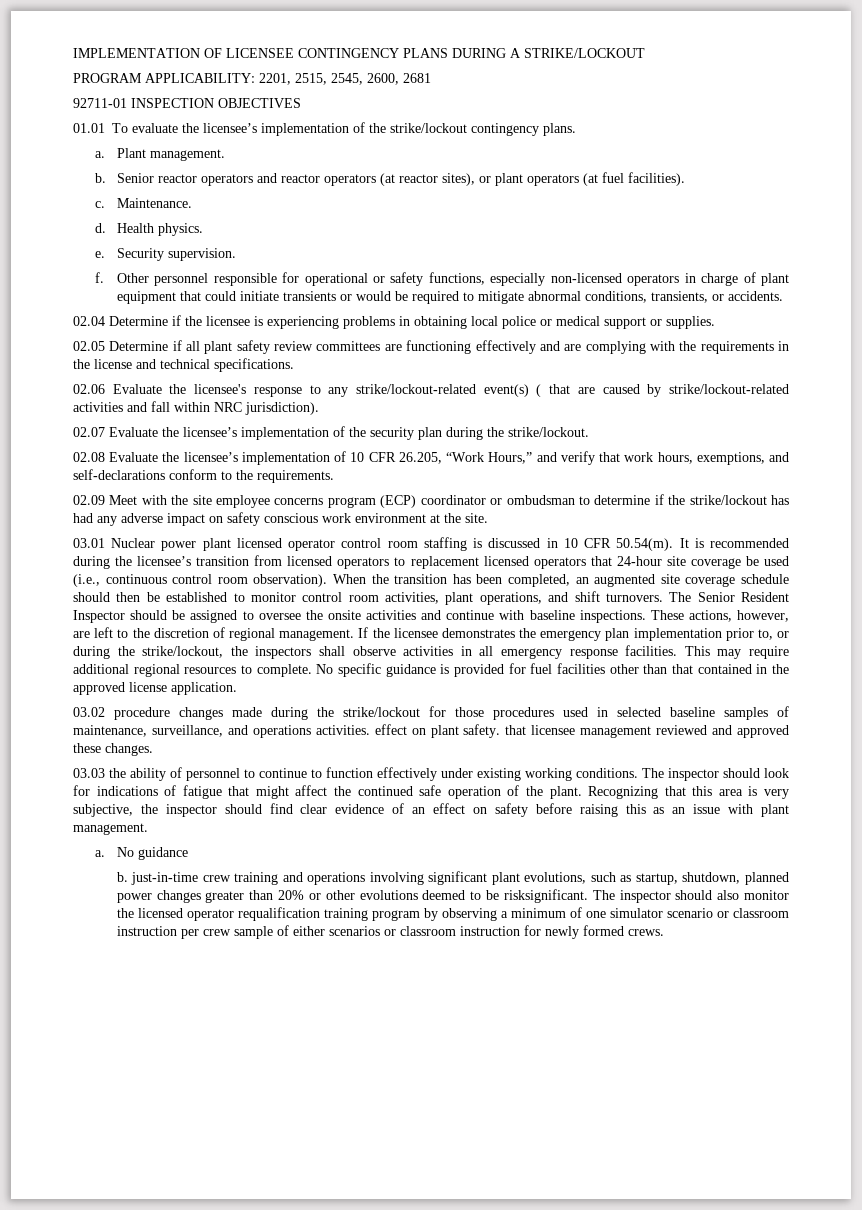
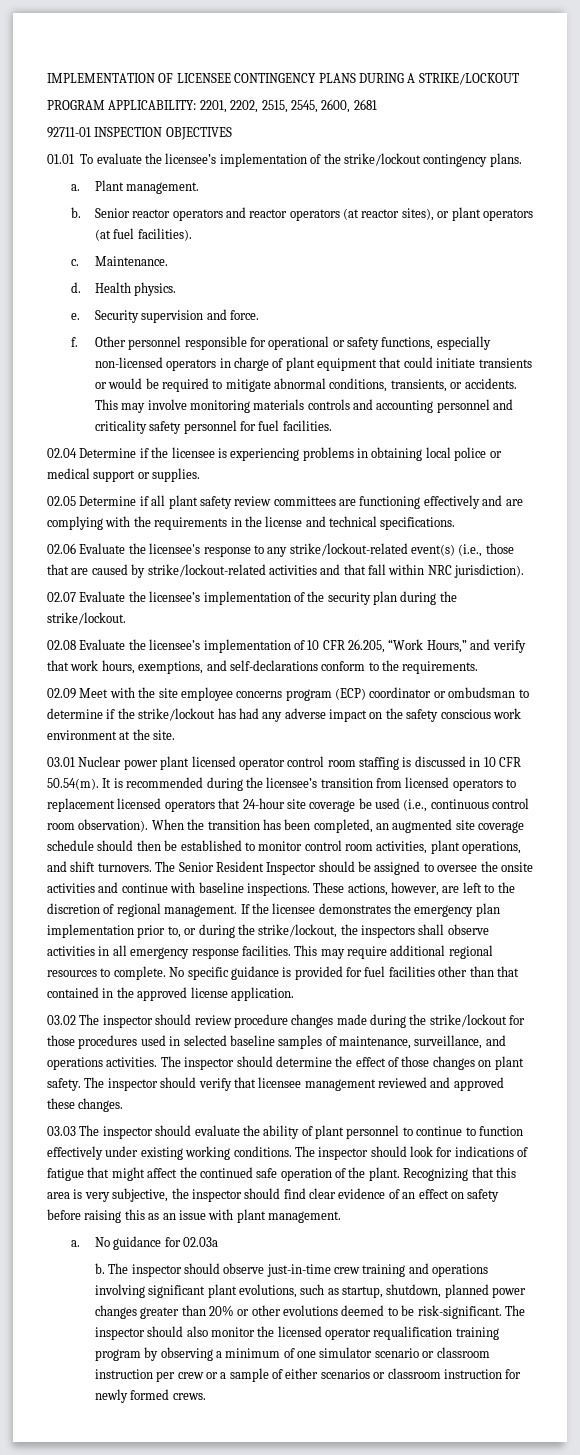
(291, 79) none -> [230,100,259,113] 2202,
[167,248,236,261] supervision. -> [141,309,259,323] supervision and force.
(783, 296) none -> [94,399,514,413] [94,420,332,434] This may involve monitoring materials controls and accounting personnel and criticality safety personnel for fuel facilities.
[536,384,542,397] ( -> [458,543,514,557] (i.e., those
(147, 407) none -> [343,564,366,575] that
(223, 519) none -> [385,708,403,719] the
(105, 712) none -> [79,1014,232,1028] The inspector should review
[374,724,501,738] effect on plant safety. -> [160,1056,524,1070] [47,1077,232,1091] The inspector should determine the effect of those changes on plant safety. The inspector should verify
(105, 773) none -> [79,1125,240,1139] The inspector should evaluate
(182, 772) none -> [315,1125,344,1139] plant
[116,872,128,882] // b. -> [164,1237,218,1247] [94,1263,265,1277] for 02.03a // b. The inspector should observe
[503,889,588,903] risksignificant. -> [417,1305,502,1319] risk-significant.
(231, 932) none -> [205,1372,227,1379] or a

